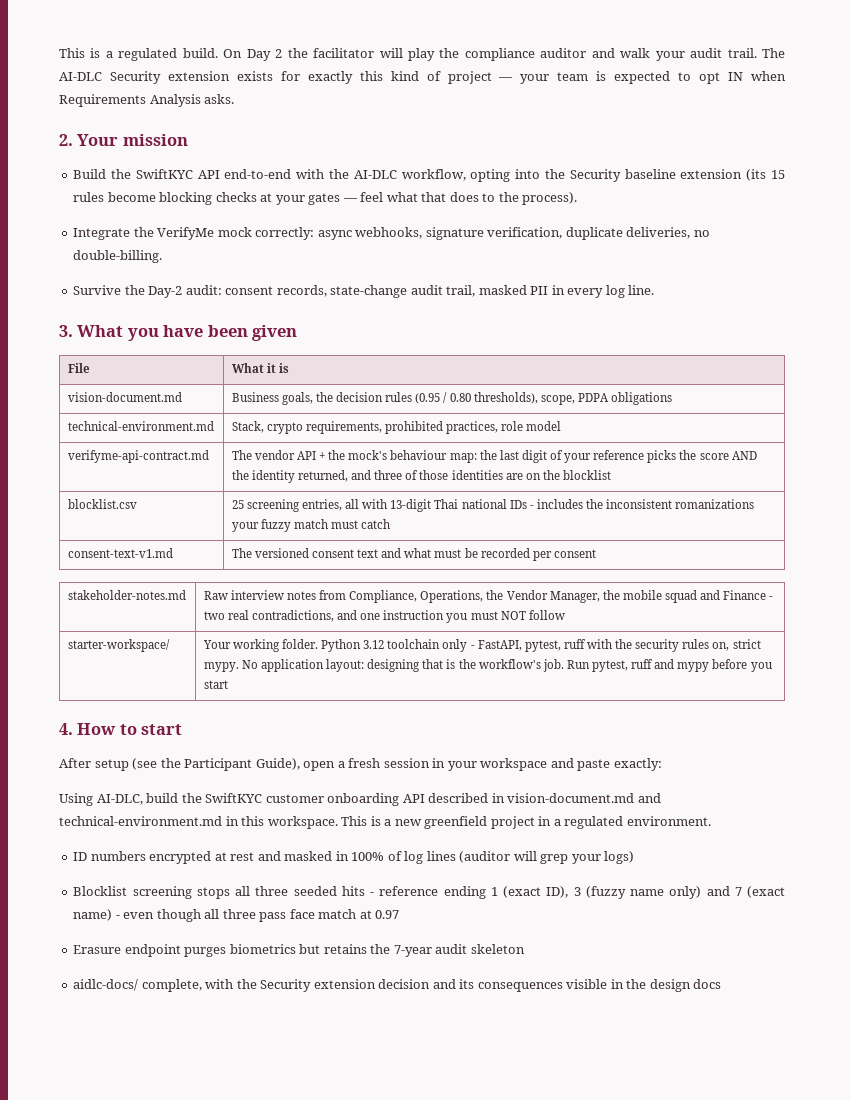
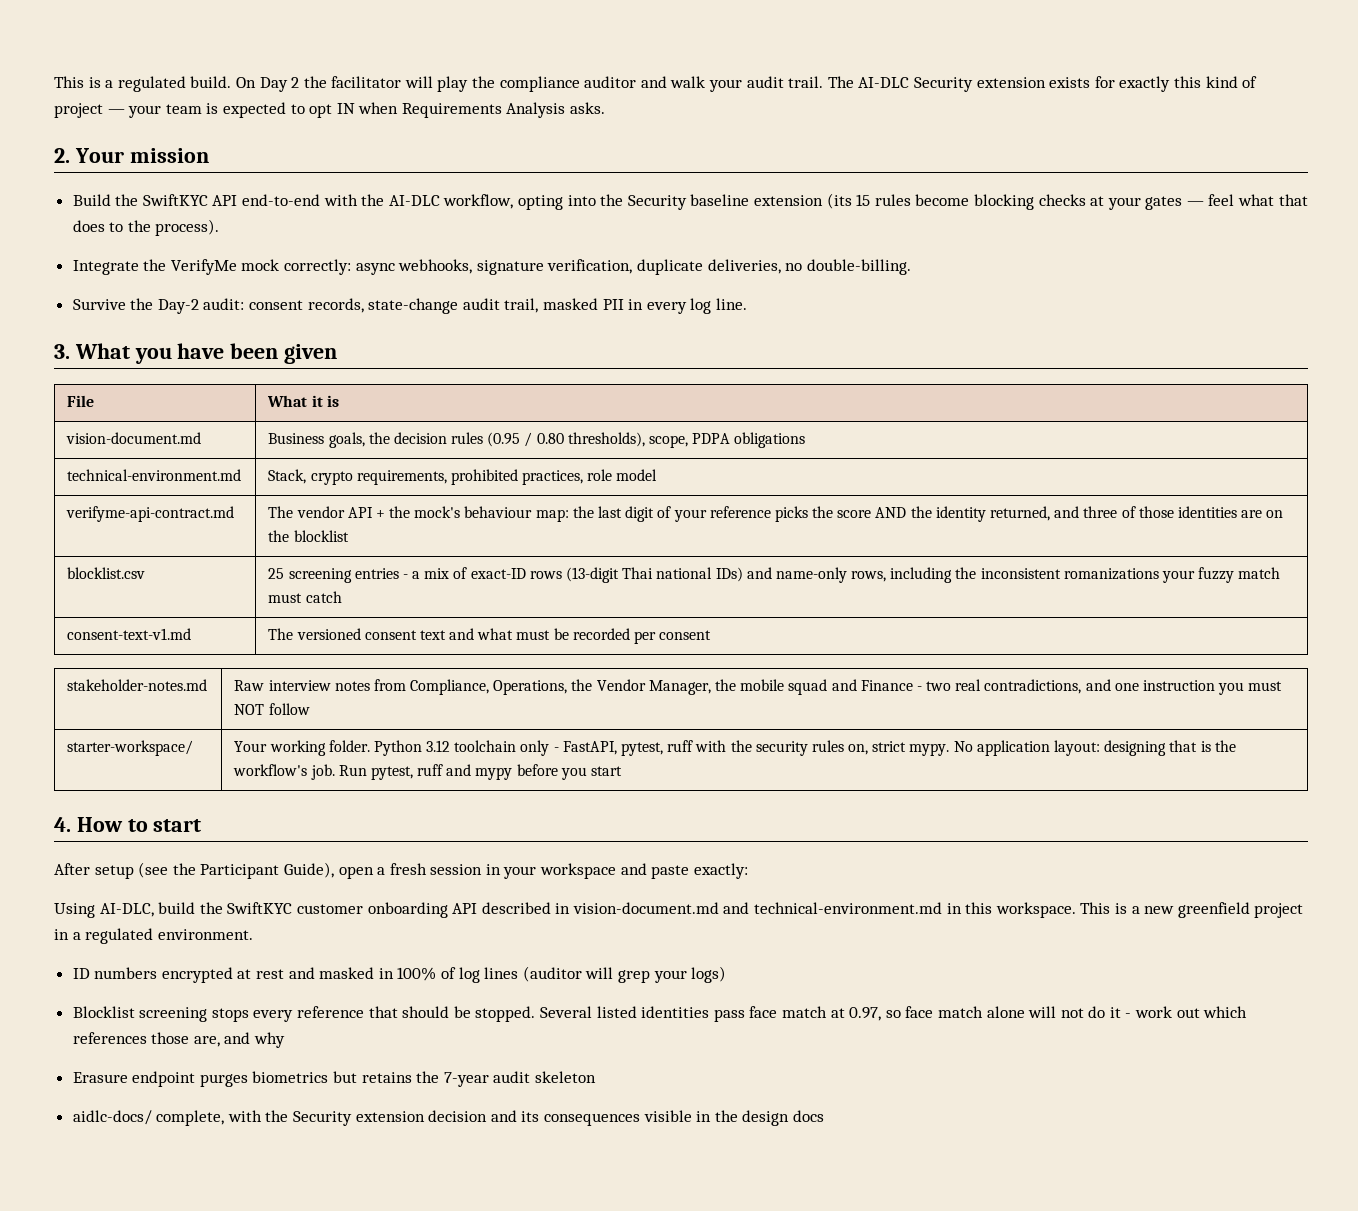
[302,499,583,512] entries, all with 13-digit Thai national IDs - includes -> [354,567,953,583] entries - a mix of exact-ID rows (13-digit Thai national IDs) and name-only rows, including
[235,886,786,899] [73,909,400,922] all three seeded hits - reference ending 1 (exact ID), 3 (fuzzy name only) and 7 (exact name) - even though all three pass face match at 0.97 -> [253,1006,1248,1022] [72,1032,286,1048] every reference that should be stopped. Several listed identities pass face match at 0.97, so face match alone will not do it - work out which references those are, and why

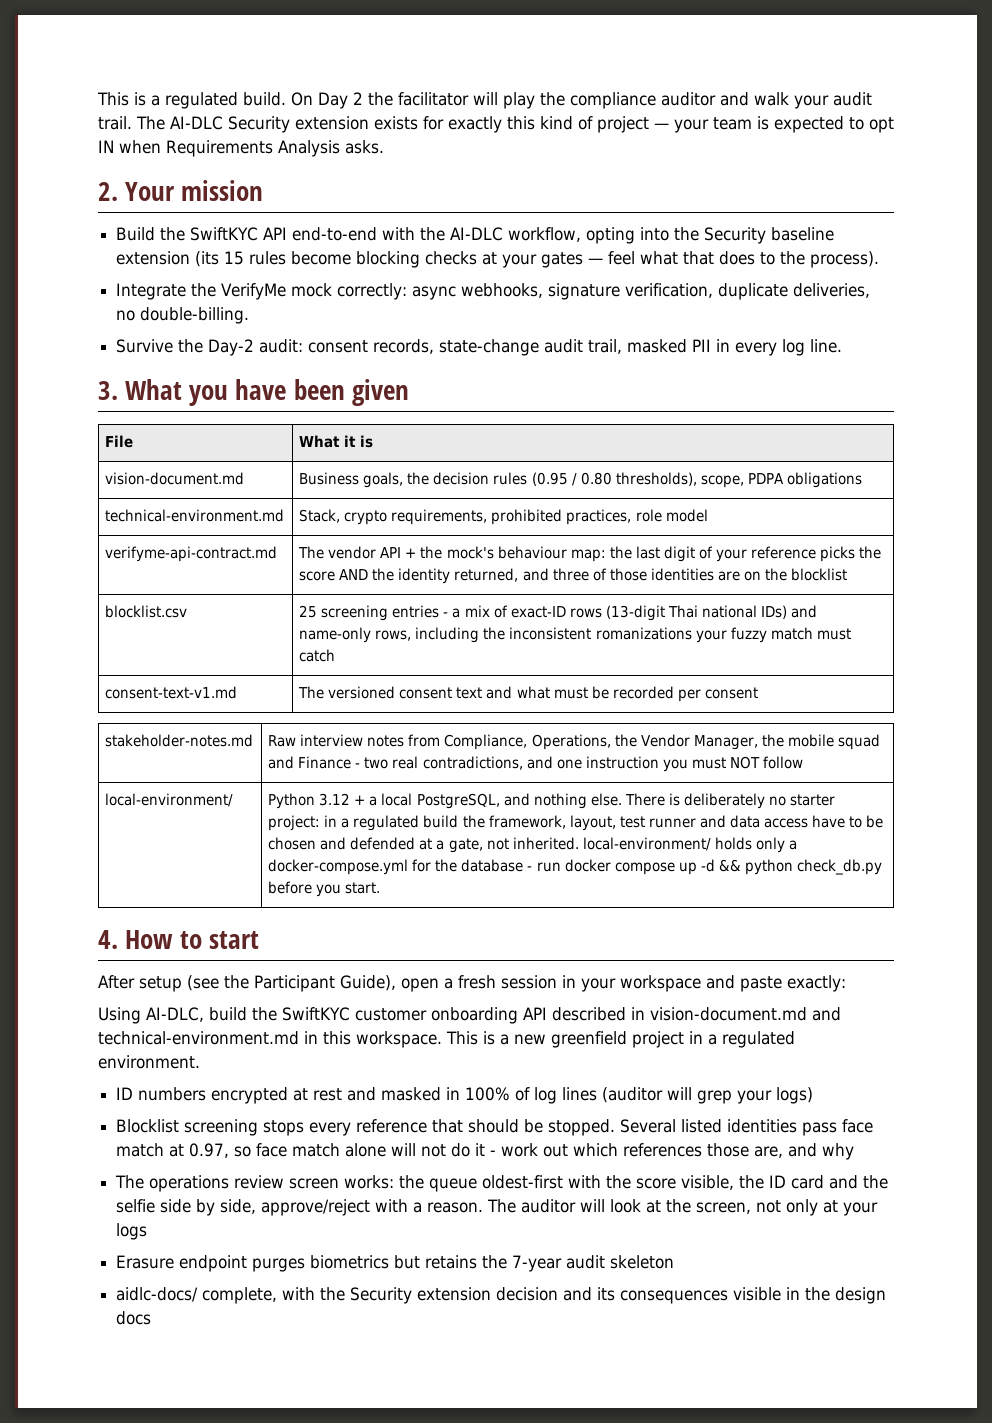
[67,740,194,756] [234,740,1236,756] [233,764,513,780] starter-workspace/ | Your working folder. Python 3.12 toolchain only - FastAPI, pytest, ruff with the security rules on, strict mypy. No application layout: designing that is the workflow's job. Run pytest, ruff and mypy -> [105,793,234,807] [268,793,835,809] [268,815,884,831] [268,837,797,853] [268,859,882,875] local-environment/ | Python 3.12 + a local PostgreSQL, and nothing else. There is deliberately no starter project: in a regulated build the framework, layout, test runner and data access have to be chosen and defended at a gate, not inherited. local-environment/ holds only a docker-compose.yml for the database - run docker compose up -d && python check_db.py
[590,766,622,776] start -> [345,882,381,894] start.
(286, 1040) none -> [115,1175,889,1192] [116,1199,879,1216] [116,1223,148,1240] // The operations review screen works: the queue oldest-first with the score visible, the ID card and the selfie side by side, approve/reject with a reason. The auditor will look at the screen, not only at your logs

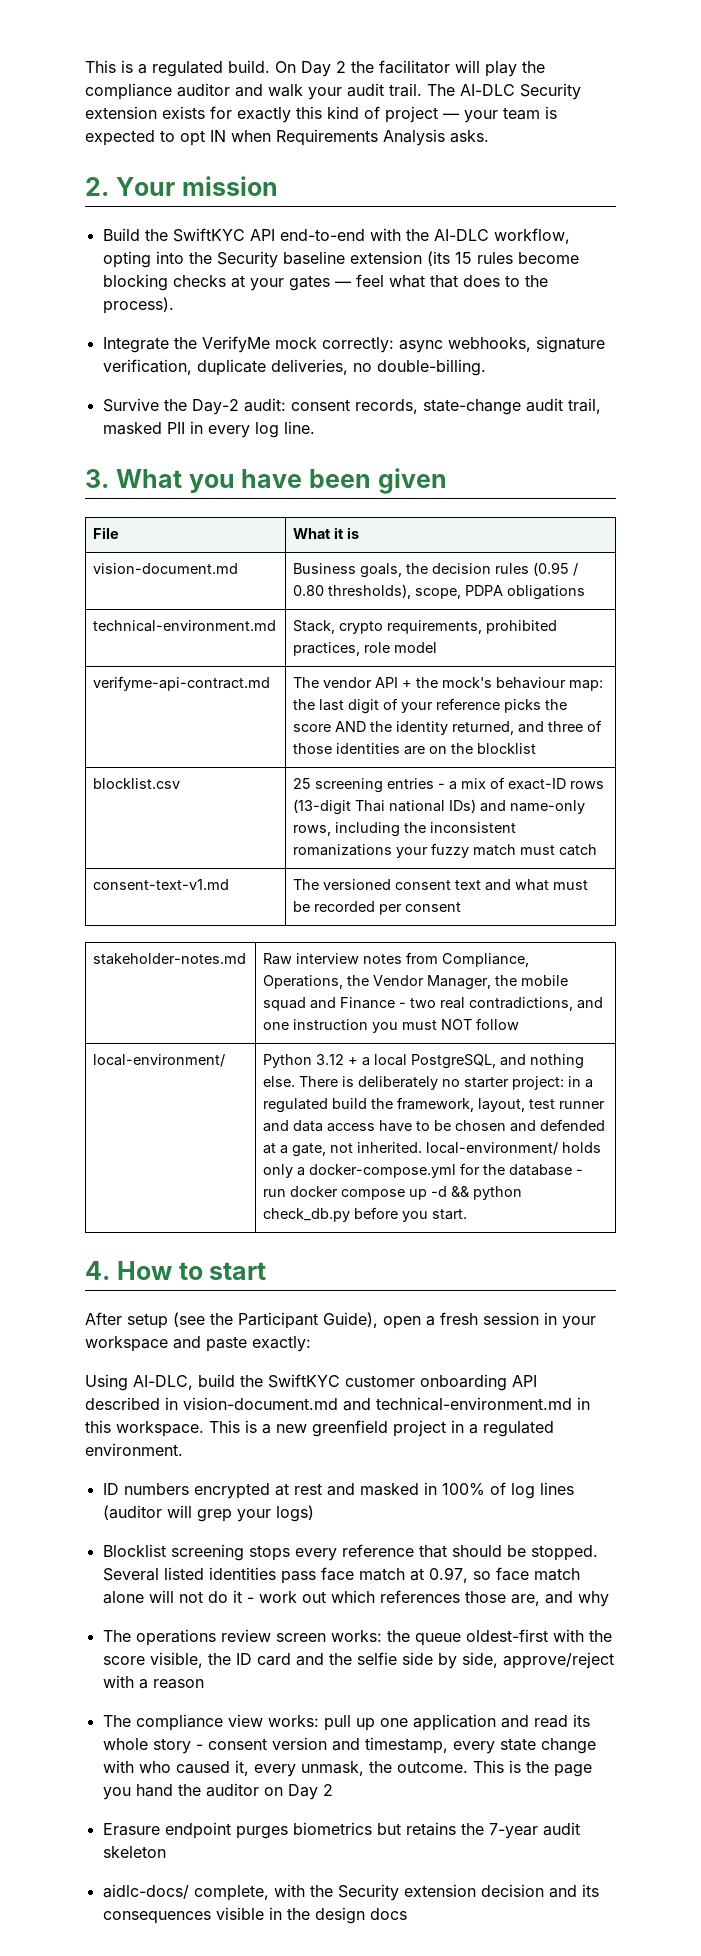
[427,1199,879,1216] [116,1223,148,1240] reason. The auditor will look at the screen, not only at your logs -> [152,1679,204,1689] [102,1714,590,1731] [102,1737,596,1754] [102,1760,592,1777] [102,1783,333,1800] reason // The compliance view works: pull up one application and read its whole story - consent version and timestamp, every state change with who caused it, every unmask, the outcome. This is the page you hand the auditor on Day 2

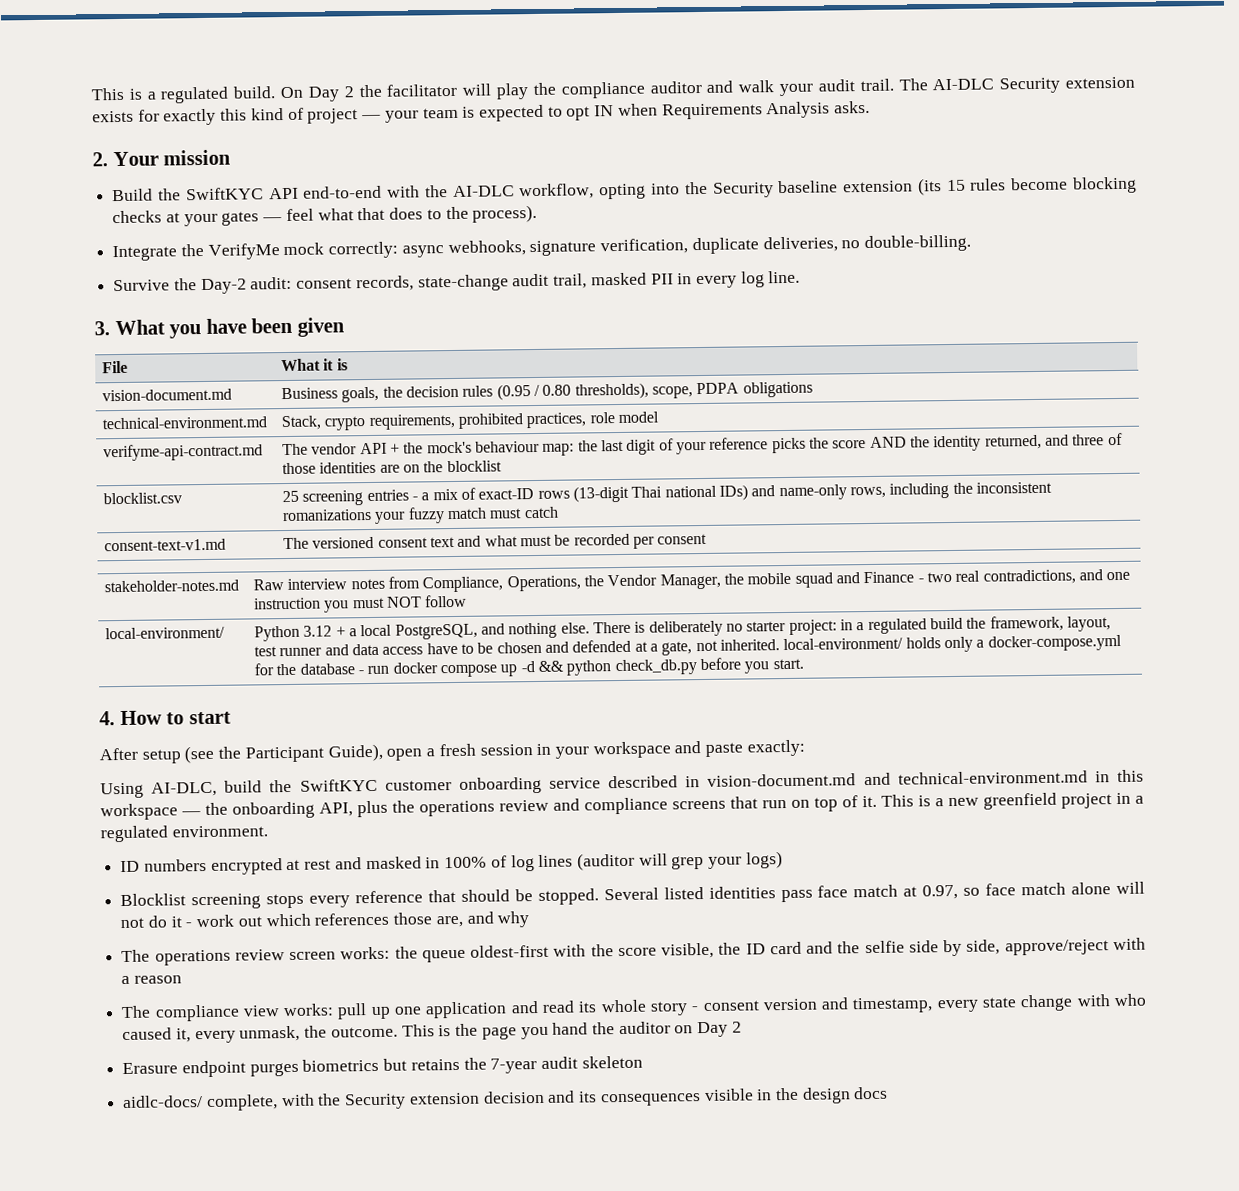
[512,1375,537,1387] API -> [549,777,601,789] service
[116,1421,204,1437] workspace. -> [100,795,877,821] workspace — the onboarding API, plus the operations review and compliance screens that run on top of it.

